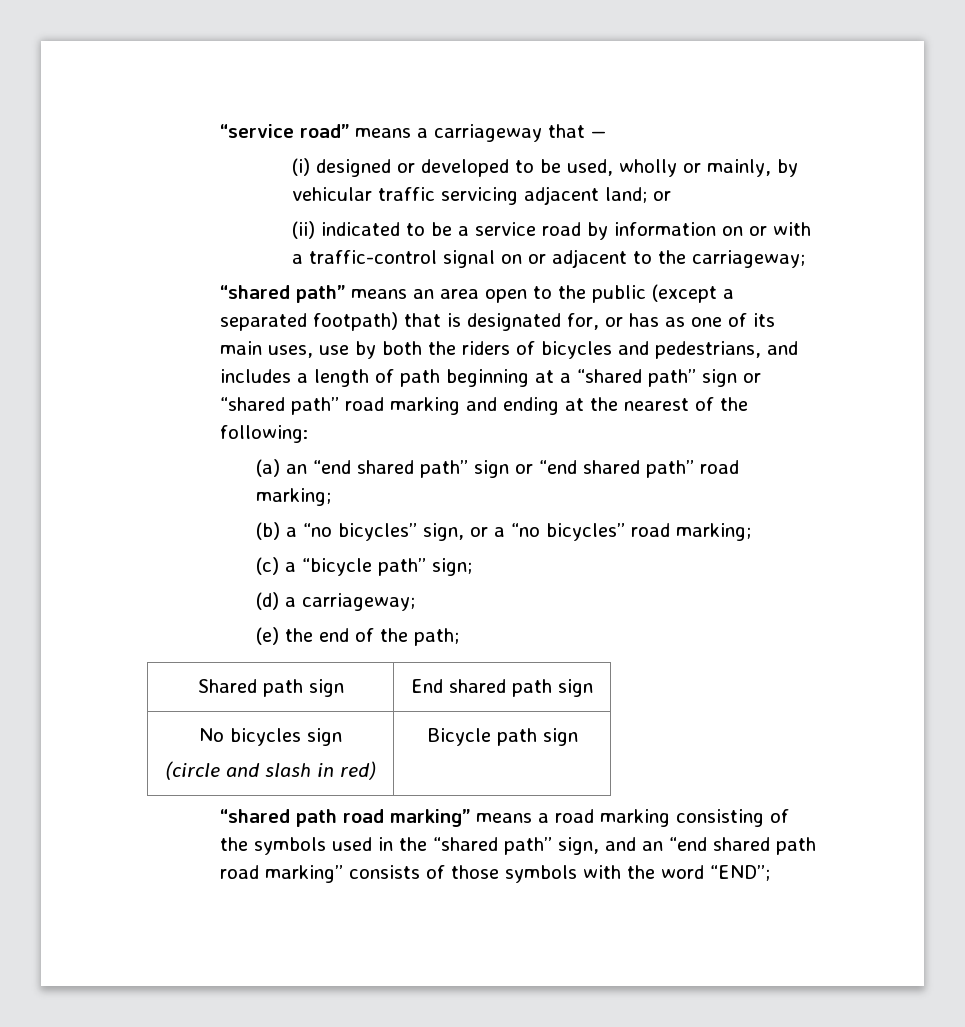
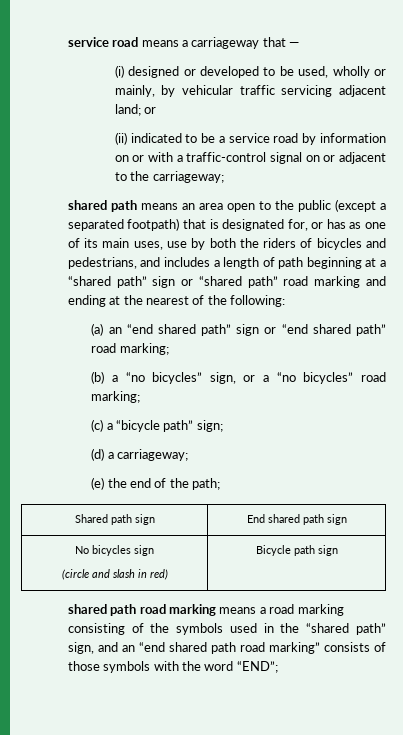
[219,124,349,138] “service road” -> [67,37,139,47] service road
[219,285,345,303] “shared path” -> [67,200,137,212] shared path
[219,809,470,827] “shared path road marking” -> [67,604,217,616] shared path road marking

